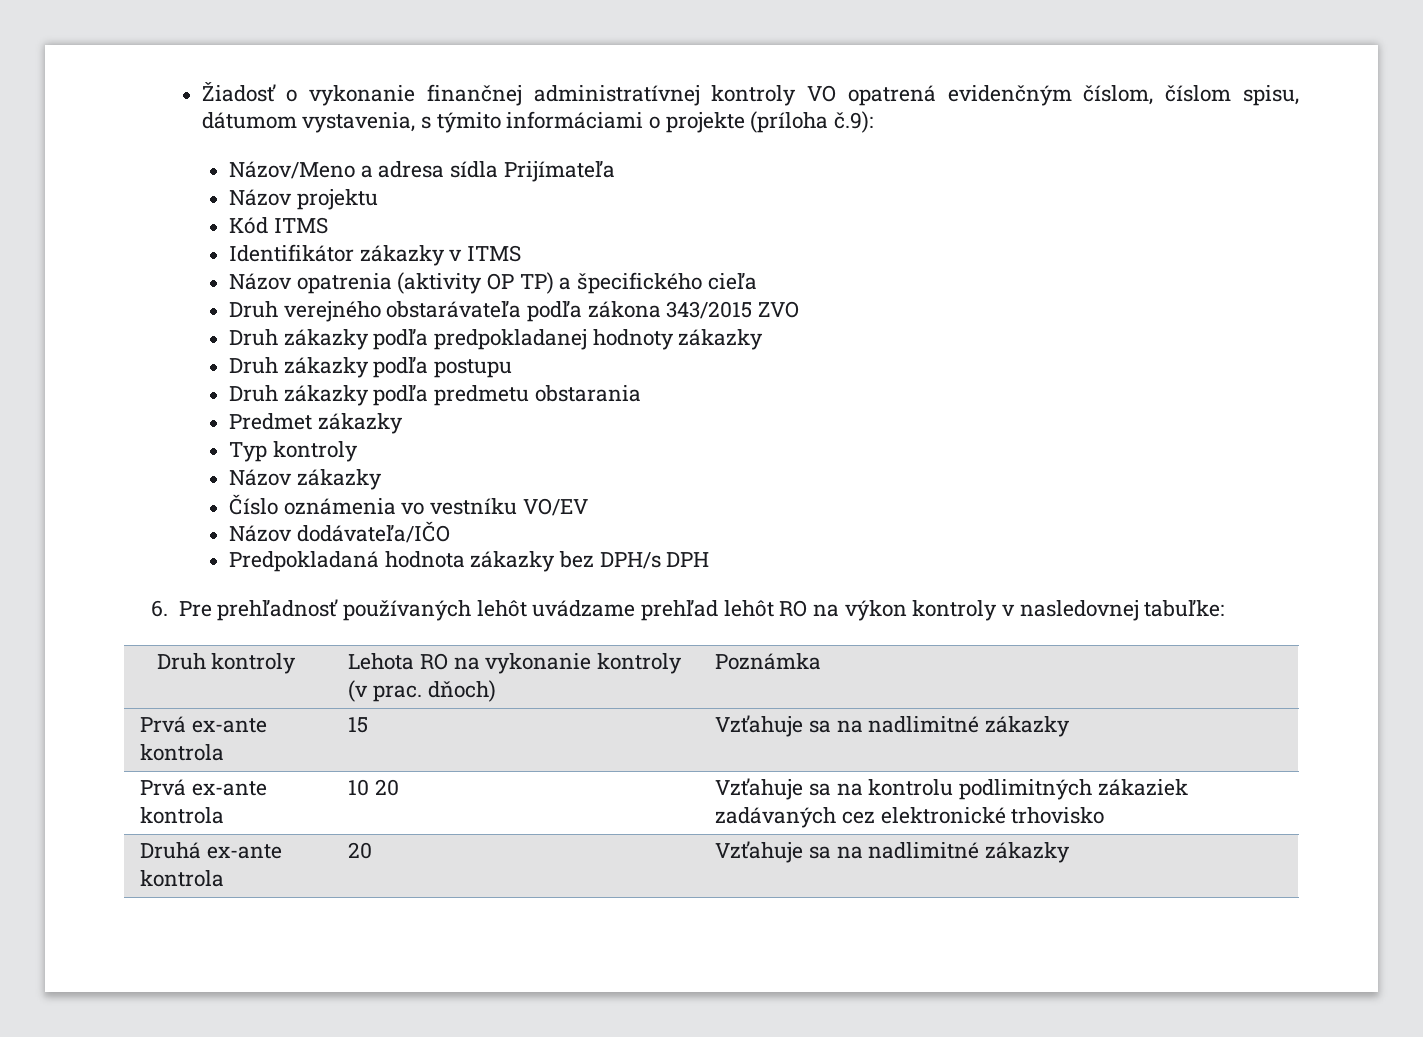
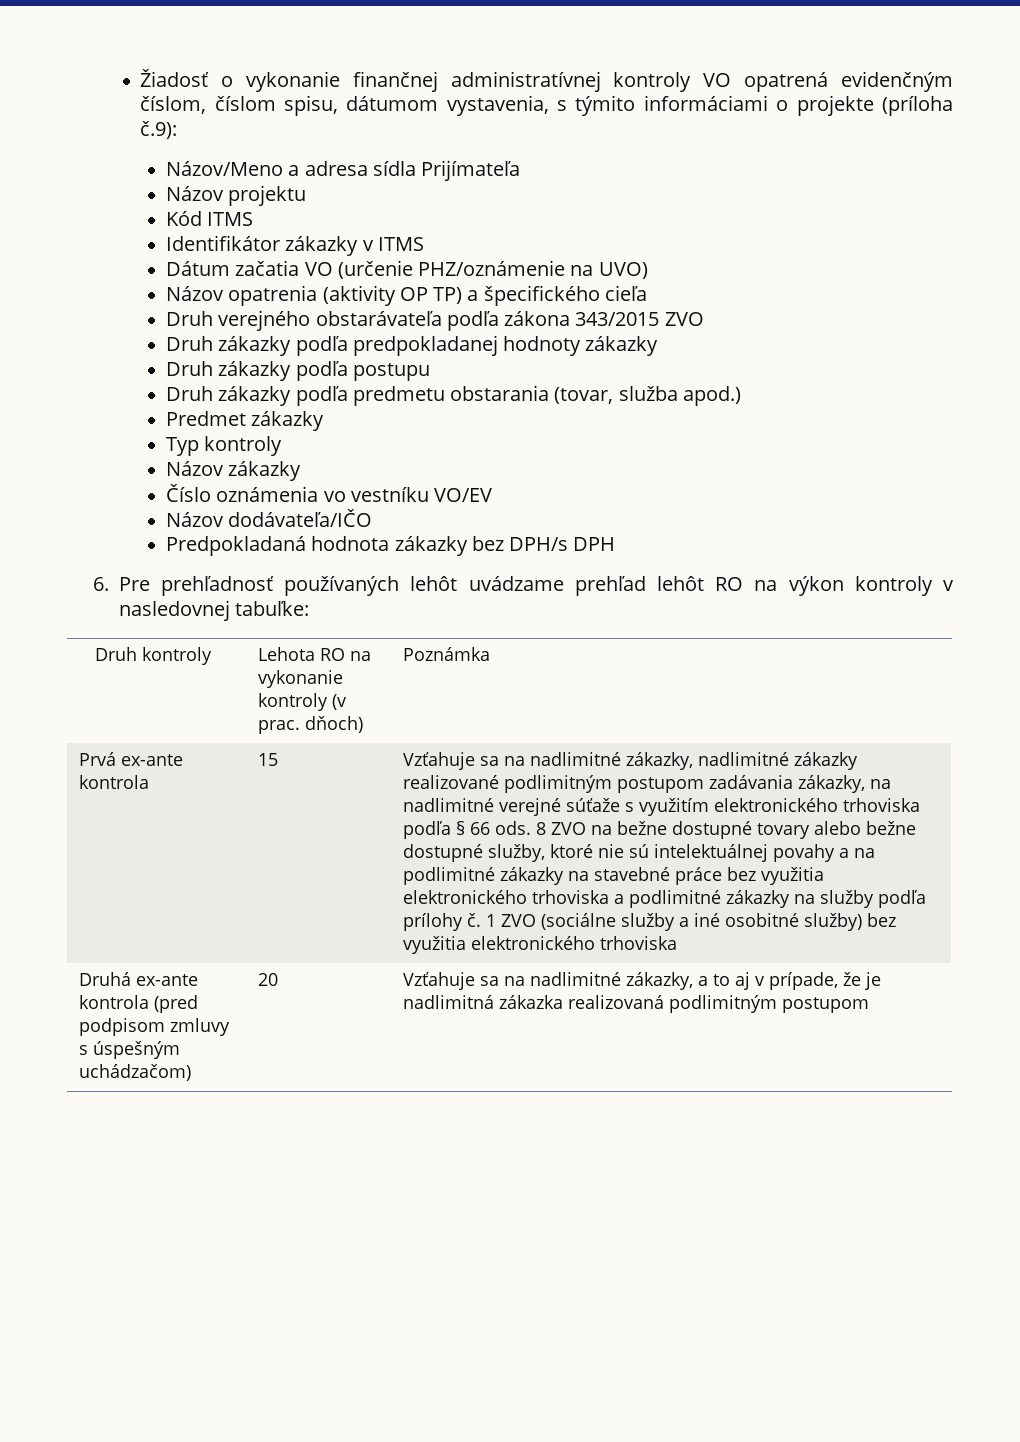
(521, 253) none -> [166,260,648,279] // Dátum začatia VO (určenie PHZ/oznámenie na UVO)
(641, 393) none -> [554,386,741,406] (tovar, služba apod.)
[984,716,1070,737] [140,779,267,796] [140,807,225,824] [348,779,399,796] [715,778,1188,800] [715,807,1105,828] [140,842,282,859] [140,870,225,887] zákazky // Prvá ex-ante kontrola | 10 20 | Vzťahuje sa na kontrolu podlimitných zákaziek zadávaných cez elektronické trhovisko // Druhá ex-ante kontrola -> [626,752,859,770] [403,775,892,793] [403,798,921,816] [403,821,917,839] [403,844,876,862] [403,867,825,885] [403,890,927,908] [403,913,897,931] [403,936,678,954] [79,972,199,986] [79,995,199,1013] [79,1018,231,1036] [79,1041,181,1059] [79,1064,192,1081] zákazky, nadlimitné zákazky realizované podlimitným postupom zadávania zákazky, na nadlimitné verejné súťaže s využitím elektronického trhoviska podľa § 66 ods. 8 ZVO na bežne dostupné tovary alebo bežne dostupné služby, ktoré nie sú intelektuálnej povahy a na podlimitné zákazky na stavebné práce bez využitia elektronického trhoviska a podlimitné zákazky na služby podľa prílohy č. 1 ZVO (sociálne služby a iné osobitné služby) bez využitia elektronického trhoviska // Druhá ex-ante kontrola (pred podpisom zmluvy s úspešným uchádzačom)
[984,842,1070,863] zákazky -> [626,972,882,990] [403,995,870,1013] zákazky, a to aj v prípade, že je nadlimitná zákazka realizovaná podlimitným postupom

